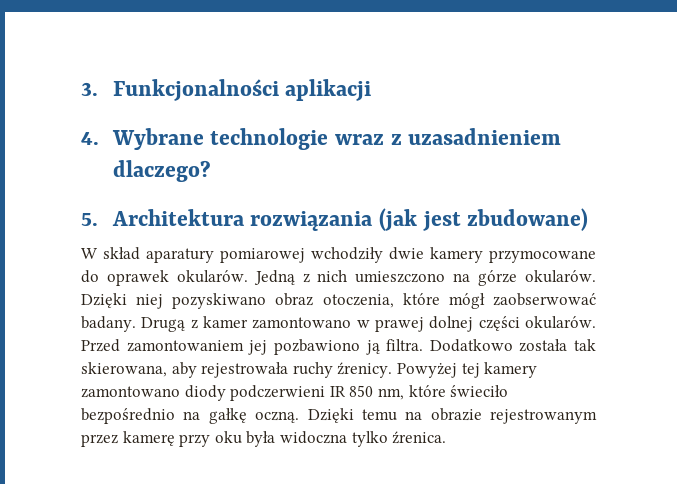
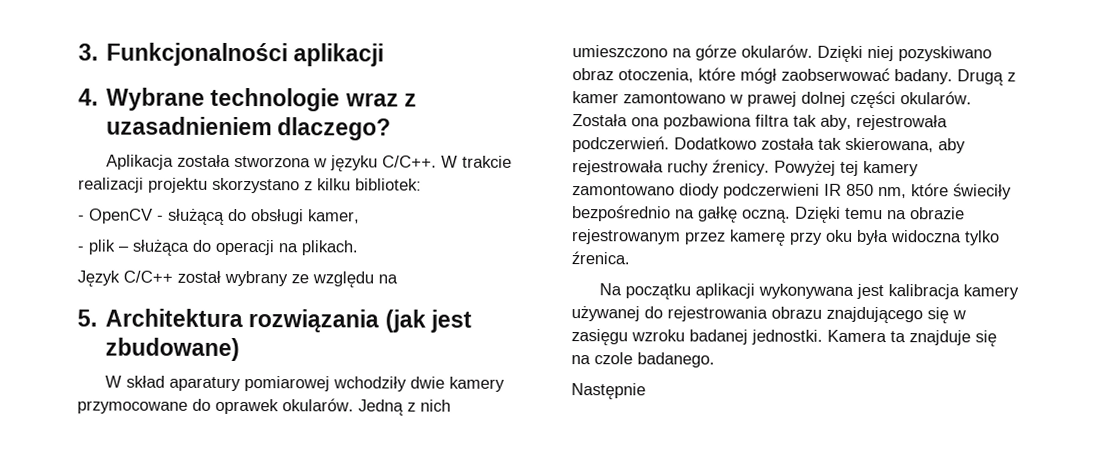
(211, 171) none -> [105,154,512,172] [78,177,422,194] [78,208,360,225] [77,239,358,256] [77,270,398,288] // Aplikacja została stworzona w języku C/C++. W trakcie realizacji projektu skorzystano z kilku bibliotek: // - OpenCV - służącą do obsługi kamer, // - plik – służąca do operacji na plikach. // Język C/C++ został wybrany ze względu na
[81,339,424,355] Przed zamontowaniem jej pozbawiono ją filtra. -> [572,114,948,131] [572,136,670,153] Została ona pozbawiona filtra tak aby, rejestrowała podczerwień.
[450,385,509,397] świeciło -> [953,183,1012,200] świeciły
(447, 437) none -> [598,283,1019,300] [571,306,966,324] [571,329,997,347] [571,352,715,368] [571,383,646,400] // Na początku aplikacji wykonywana jest kalibracja kamery używanej do rejestrowania obrazu znajdującego się w zasięgu wzroku badanej jednostki. Kamera ta znajduje się na czole badanego. // Następnie

